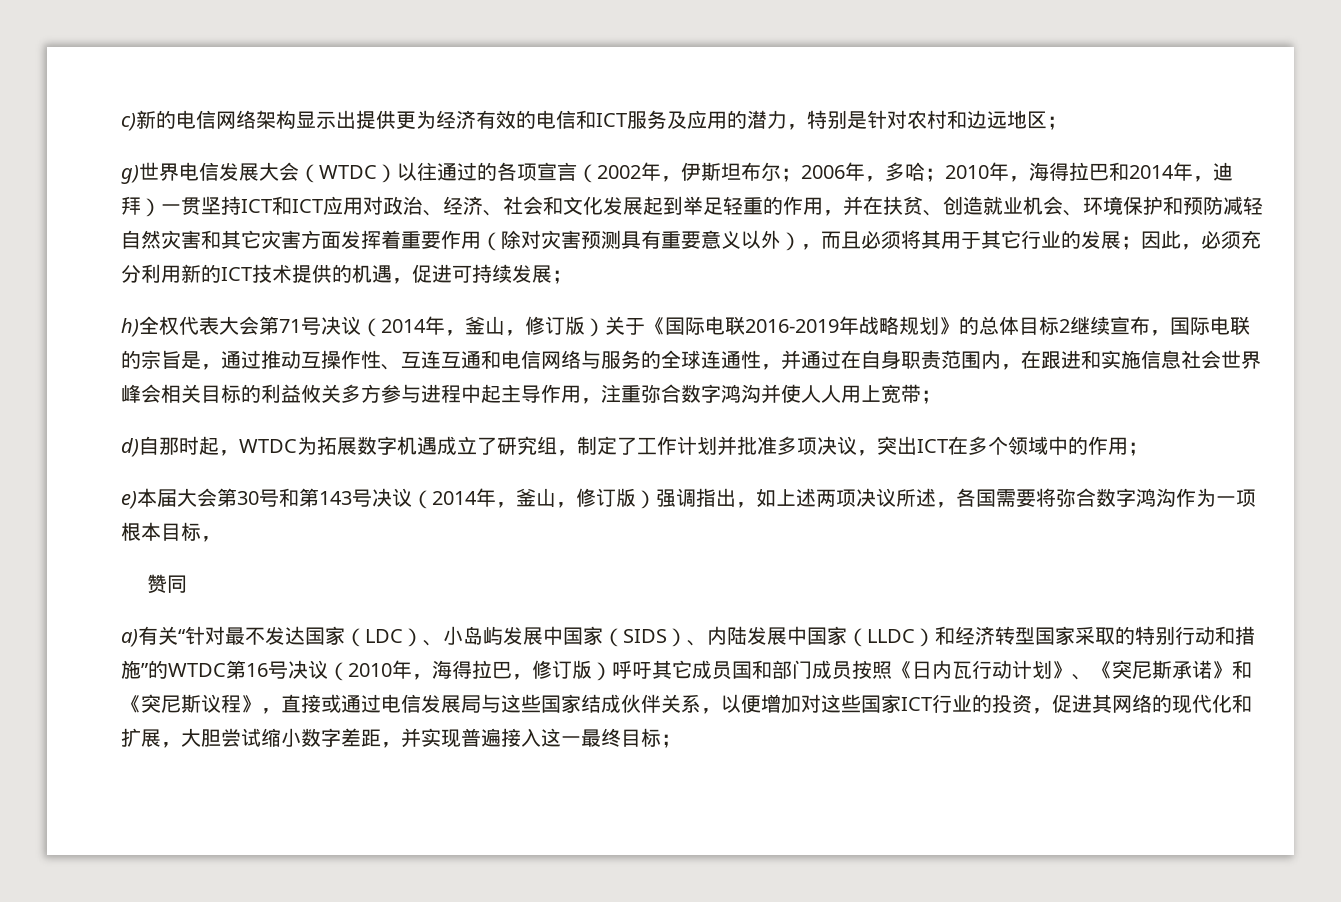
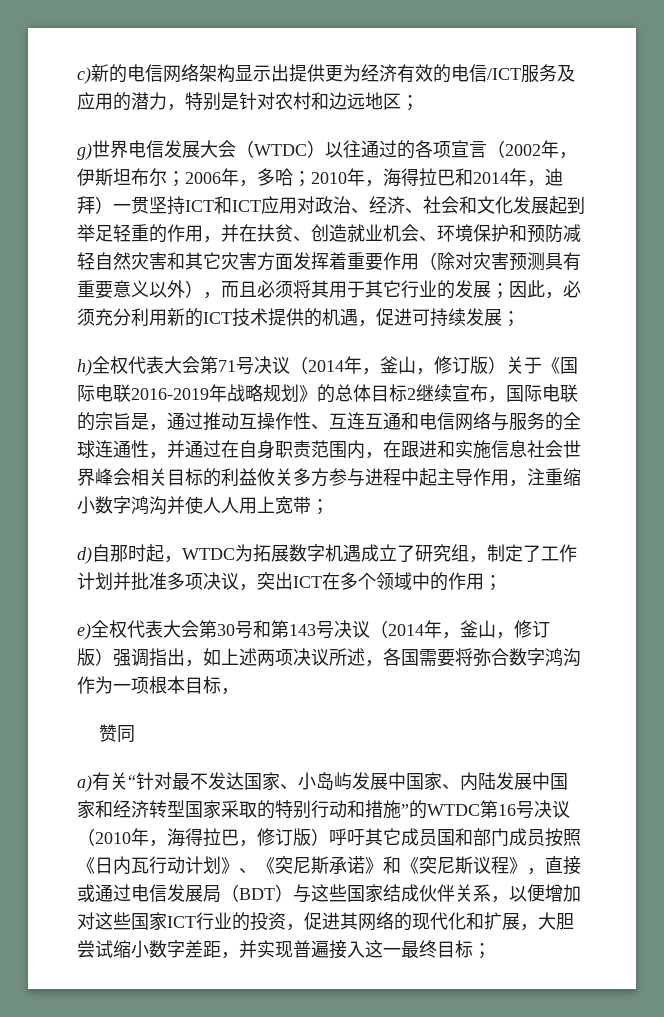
[576,110,627,129] 和ICT -> [487,68,521,80] /ICT
[641,384,681,403] 弥合 -> [563,468,581,486] [77,496,95,514] 缩小
[137,488,177,507] 本届 -> [91,620,163,638] 全权代表
[345,628,423,647] （LDC） -> (280, 781) none
[603,628,687,647] （SIDS） -> (442, 781) none
[847,628,935,647] （LLDC） -> (95, 809) none
(481, 704) none -> [221,884,293,902] （BDT）

